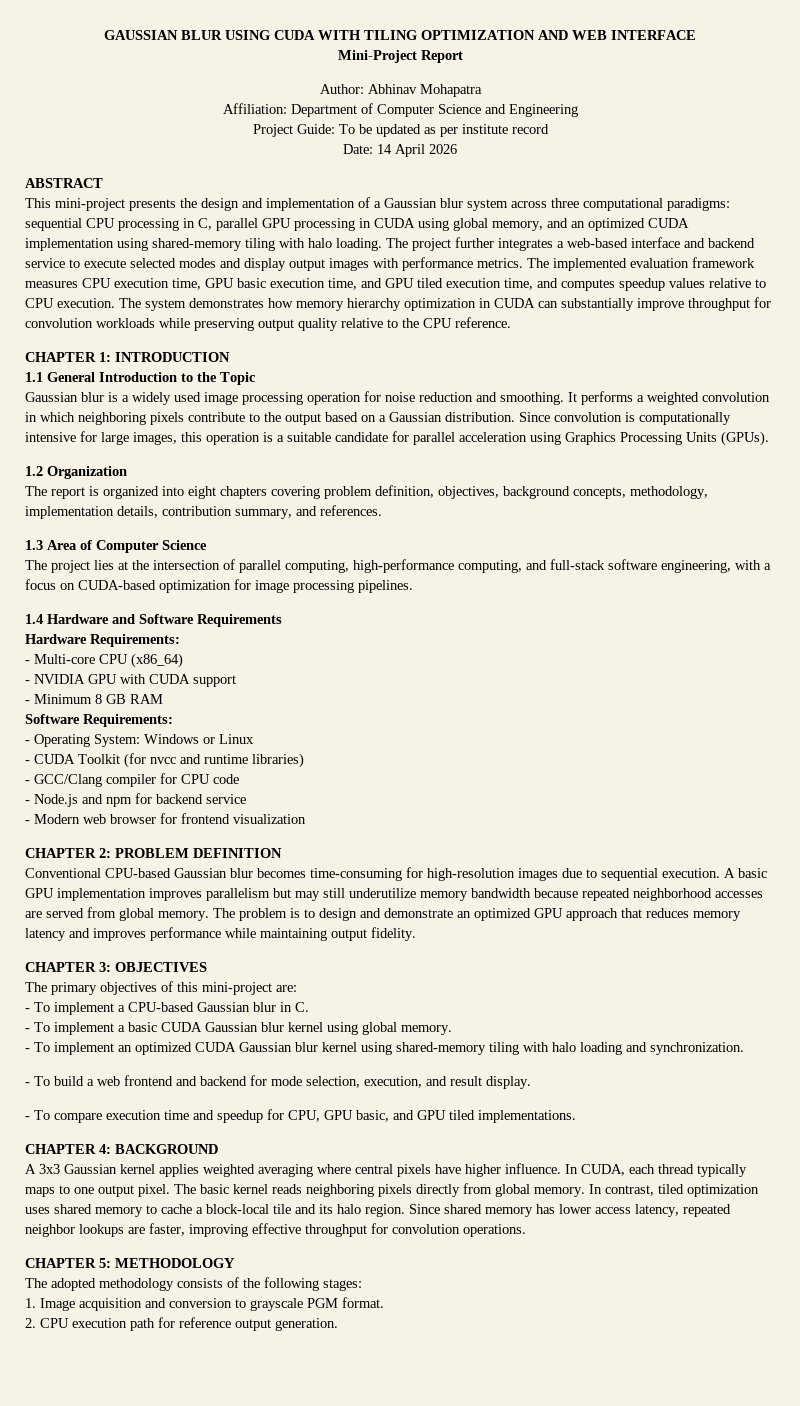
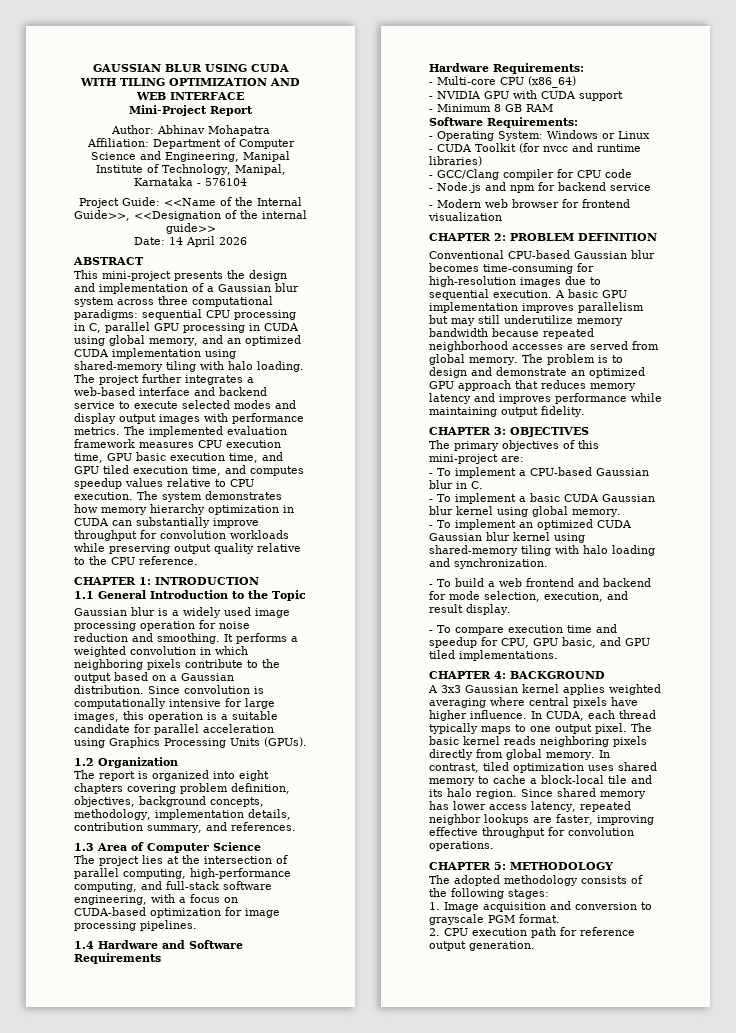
[508,104,578,117] [252,124,549,137] Engineering // Project Guide: To be updated as per institute record -> [165,151,290,162] [95,164,286,175] [134,177,247,186] [79,197,302,208] [74,210,307,221] [165,223,216,234] Engineering, Manipal Institute of Technology, Manipal, Karnataka - 576104 // Project Guide: <<Name of the Internal Guide>>, <<Designation of the internal guide>>

